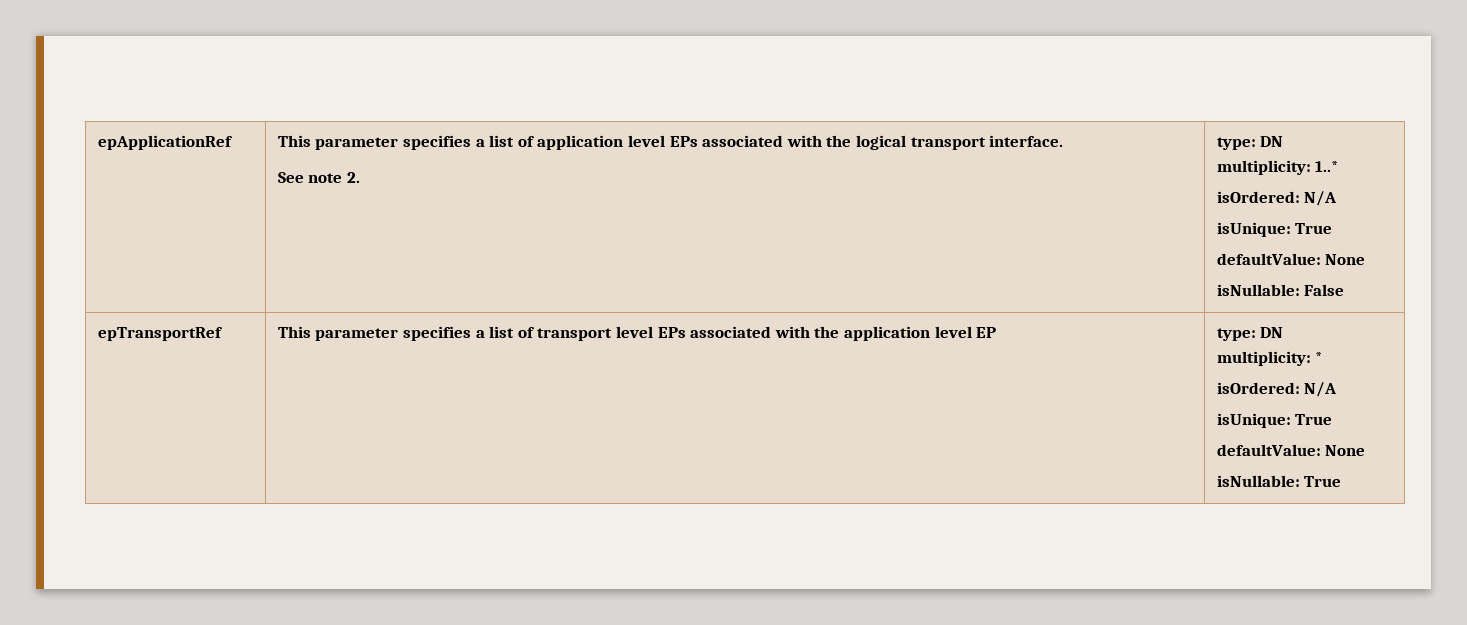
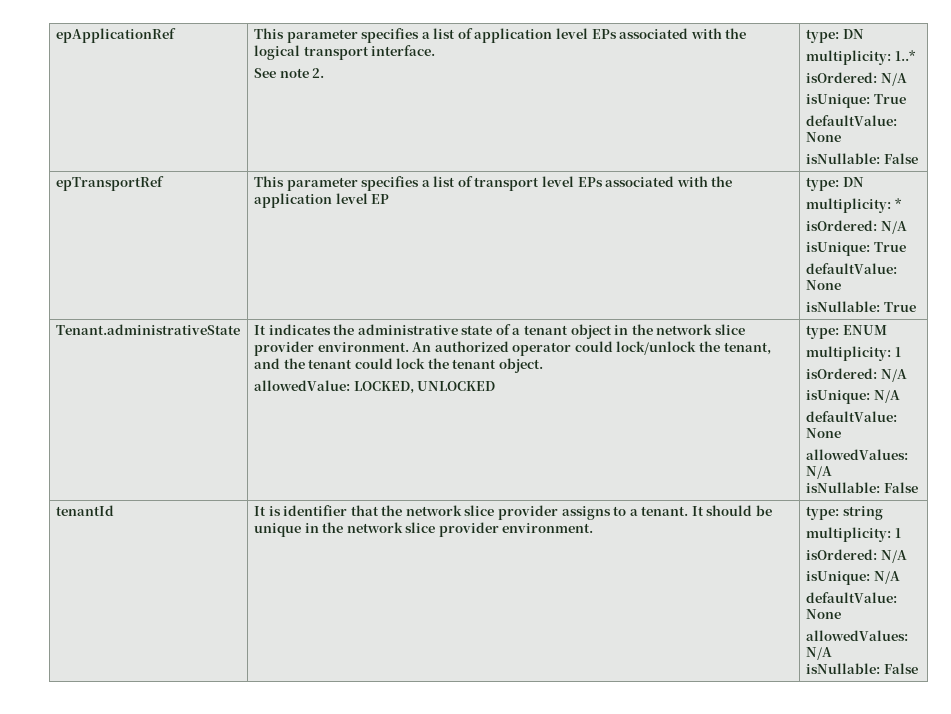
(1342, 481) none -> [56,324,241,335] [254,324,745,339] [254,341,771,356] [254,358,543,373] [254,380,496,394] [806,325,887,339] [806,346,901,361] [806,368,907,382] [806,390,900,404] [806,411,898,422] [806,428,842,438] [806,449,909,460] [806,466,833,479] [806,482,918,493] [56,505,115,516] [254,505,772,520] [254,522,594,537] [806,506,883,520] [806,527,901,542] [806,549,907,563] [806,571,900,585] [806,592,898,603] [806,609,842,619] [806,630,909,641] [806,647,833,660] [806,663,918,674] // Tenant.administrativeState | It indicates the administrative state of a tenant object in the network slice provider environment. An authorized operator could lock/unlock the tenant, and the tenant could lock the tenant object. // allowedValue: LOCKED, UNLOCKED | type: ENUM // multiplicity: 1 // isOrdered: N/A // isUnique: N/A // defaultValue: None // allowedValues: N/A // isNullable: False // tenantId | It is identifier that the network slice provider assigns to a tenant. It should be unique in the network slice provider environment. | type: string // multiplicity: 1 // isOrdered: N/A // isUnique: N/A // defaultValue: None // allowedValues: N/A // isNullable: False

